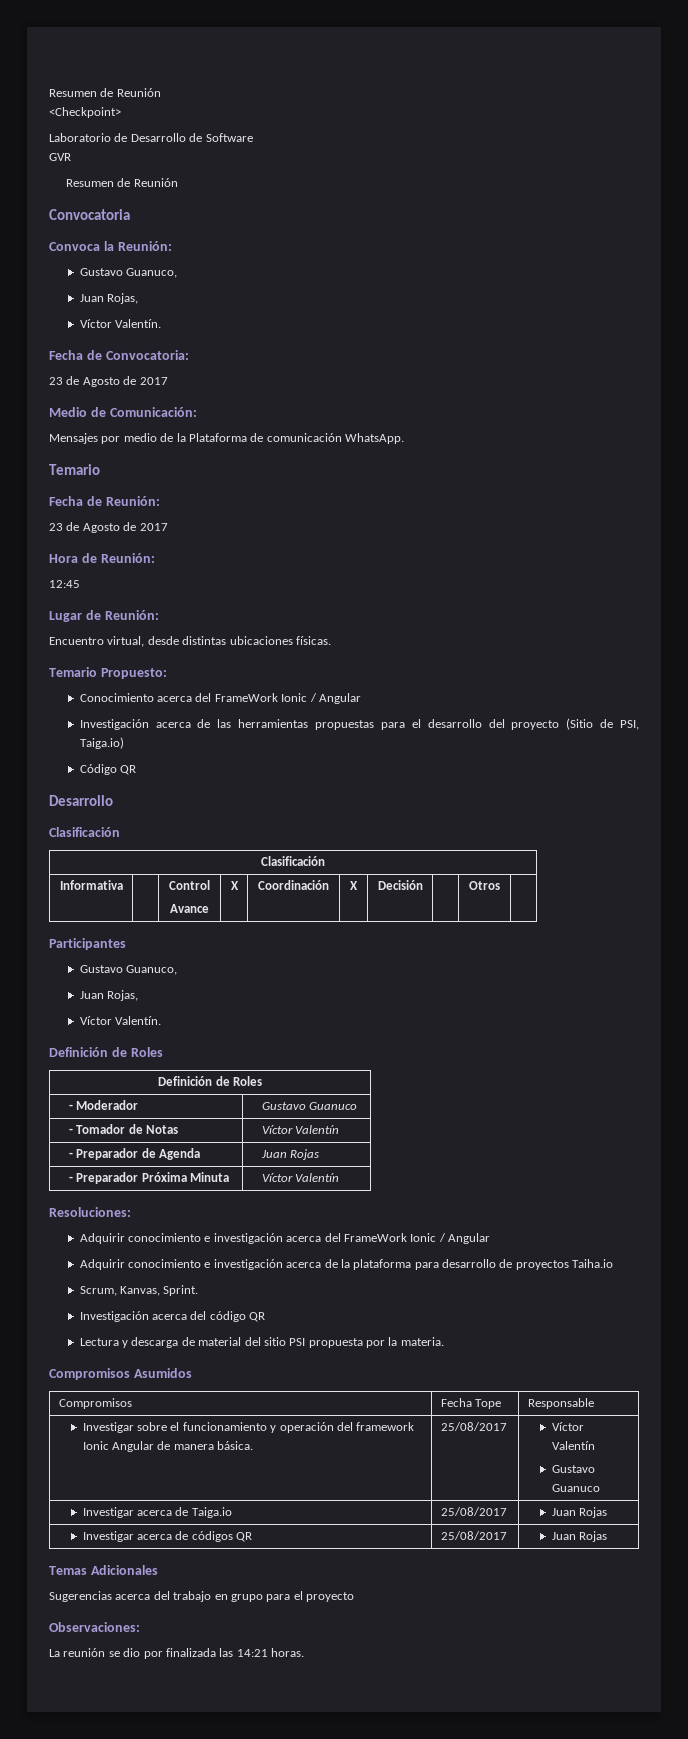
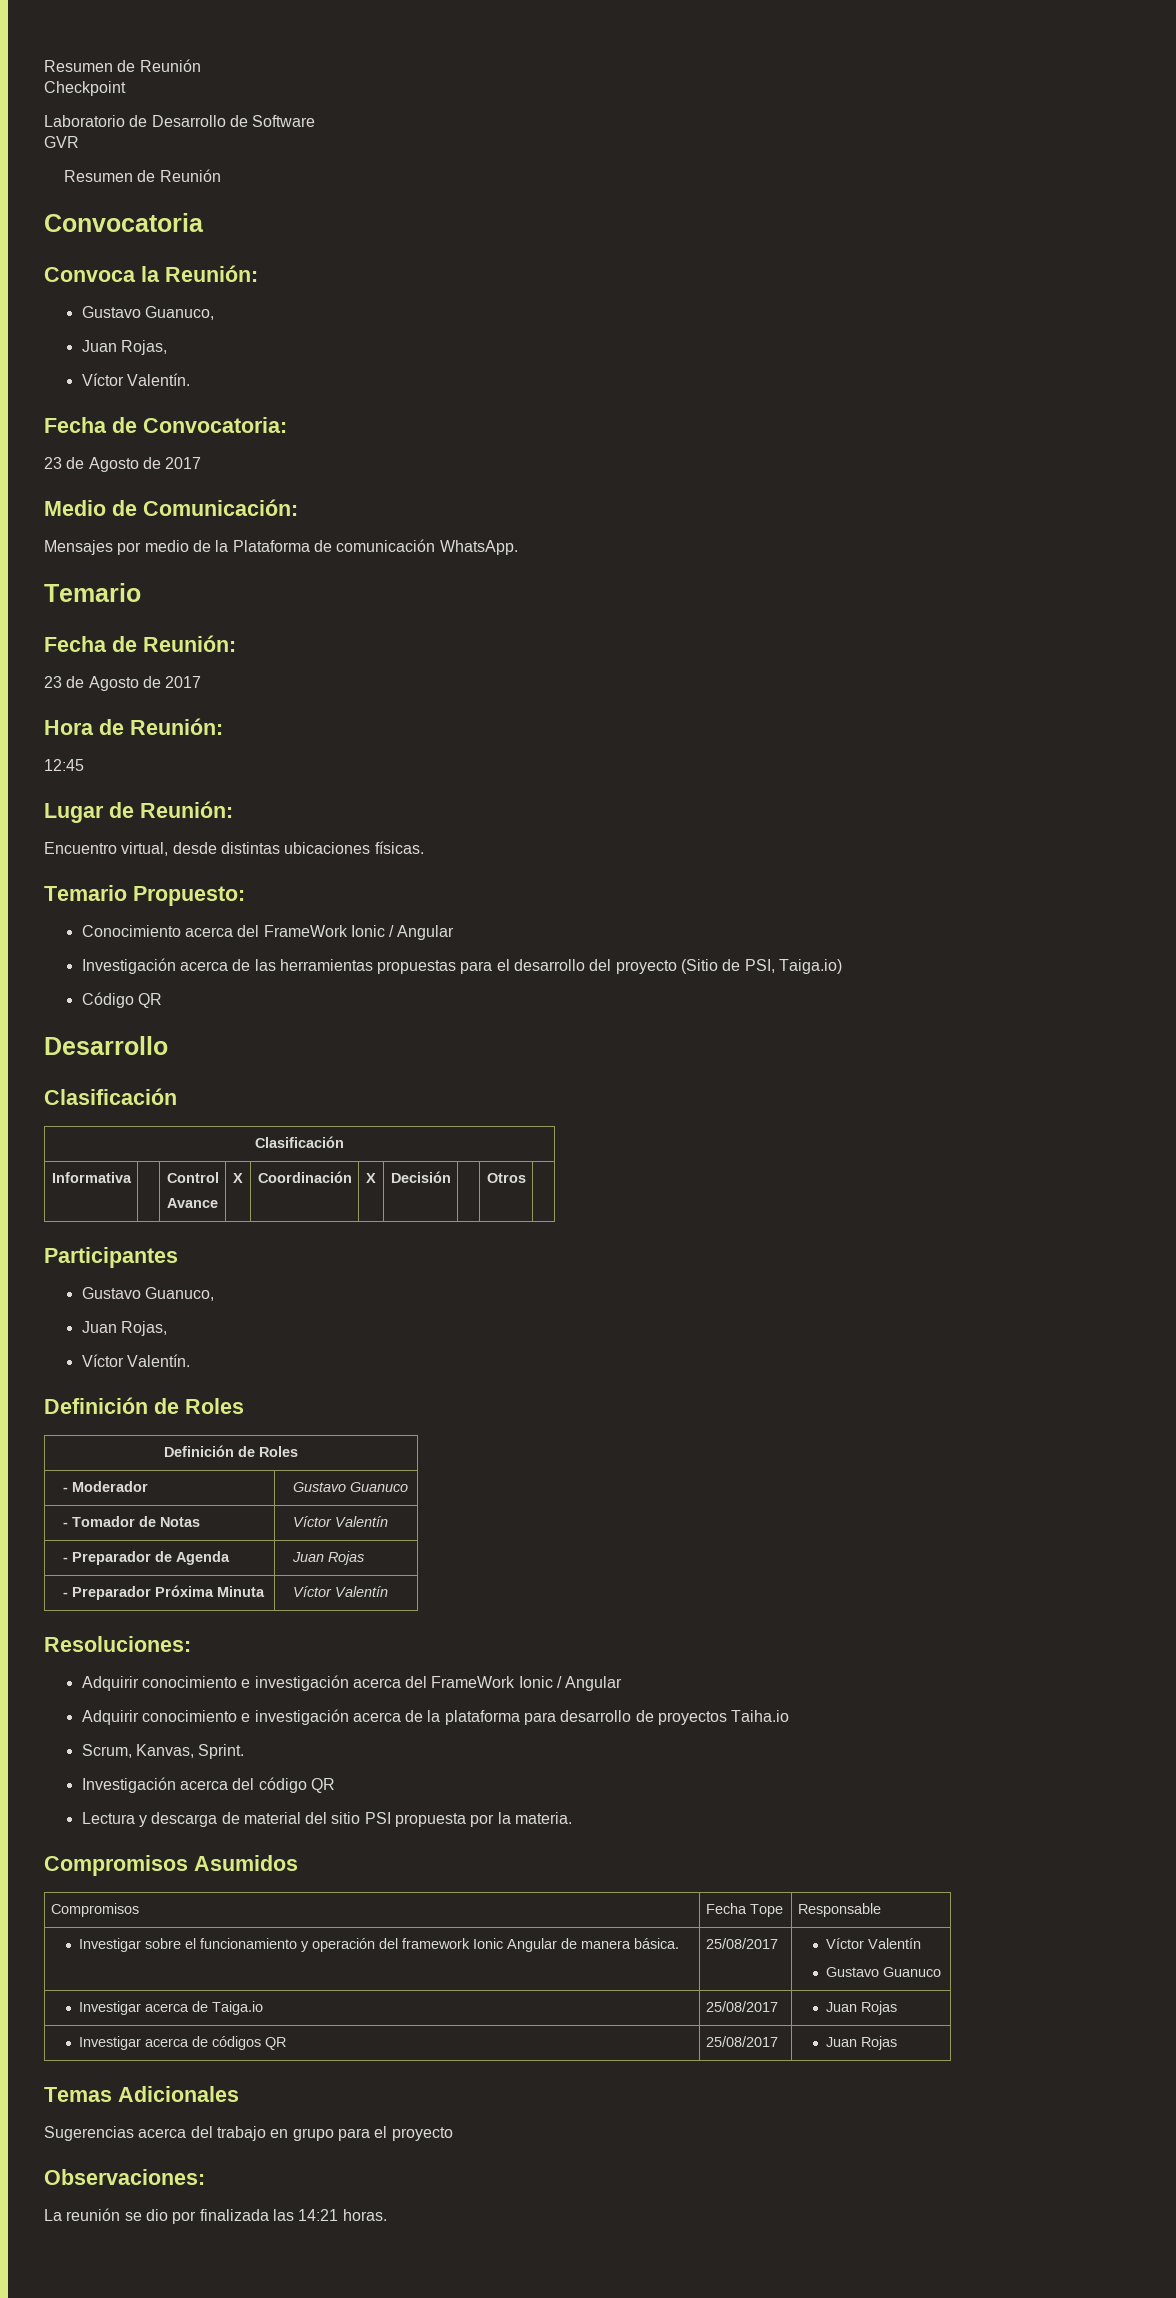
[49,88,161,97] [49,107,121,118] Resumen de Reunión // <Checkpoint> -> [44,59,201,72] [44,81,126,96] Resumen de Reunión // Checkpoint

